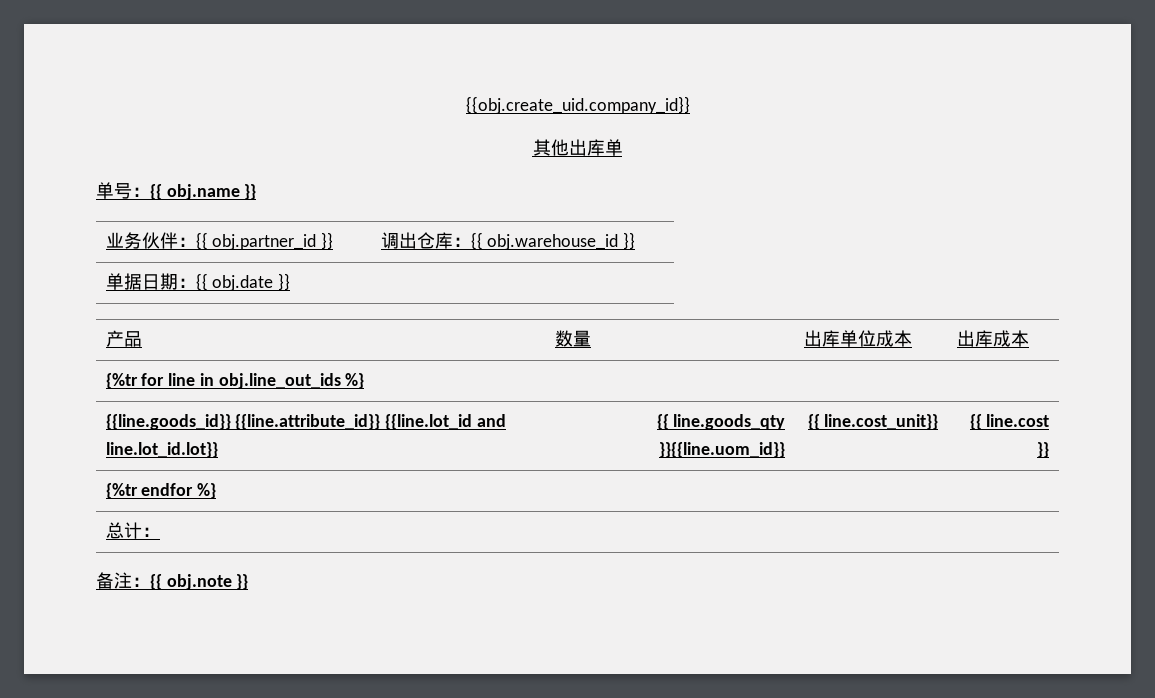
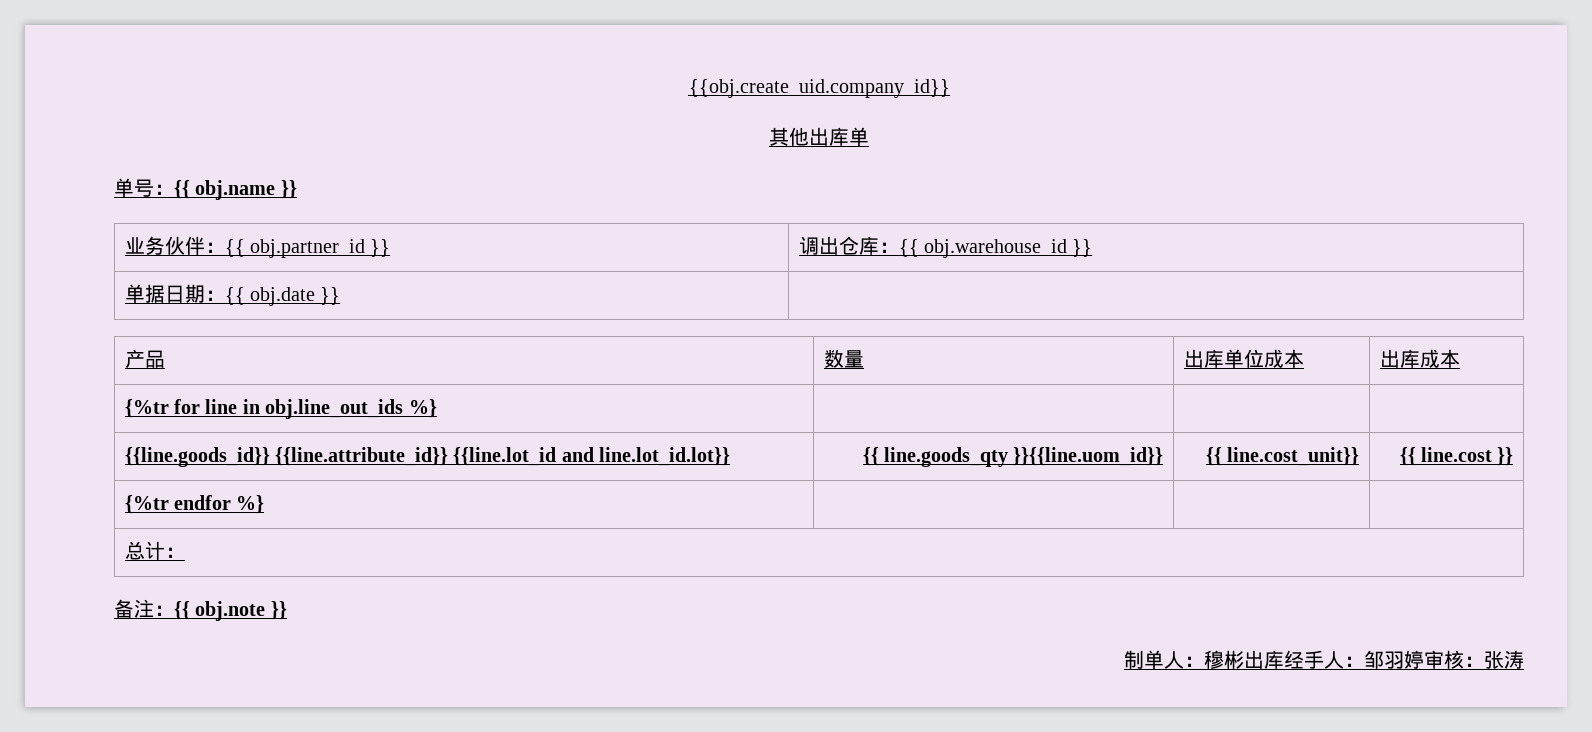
(249, 582) none -> [1124,650,1524,669] // 制单人：穆彬出库经手人：邹羽婷审核：张涛

